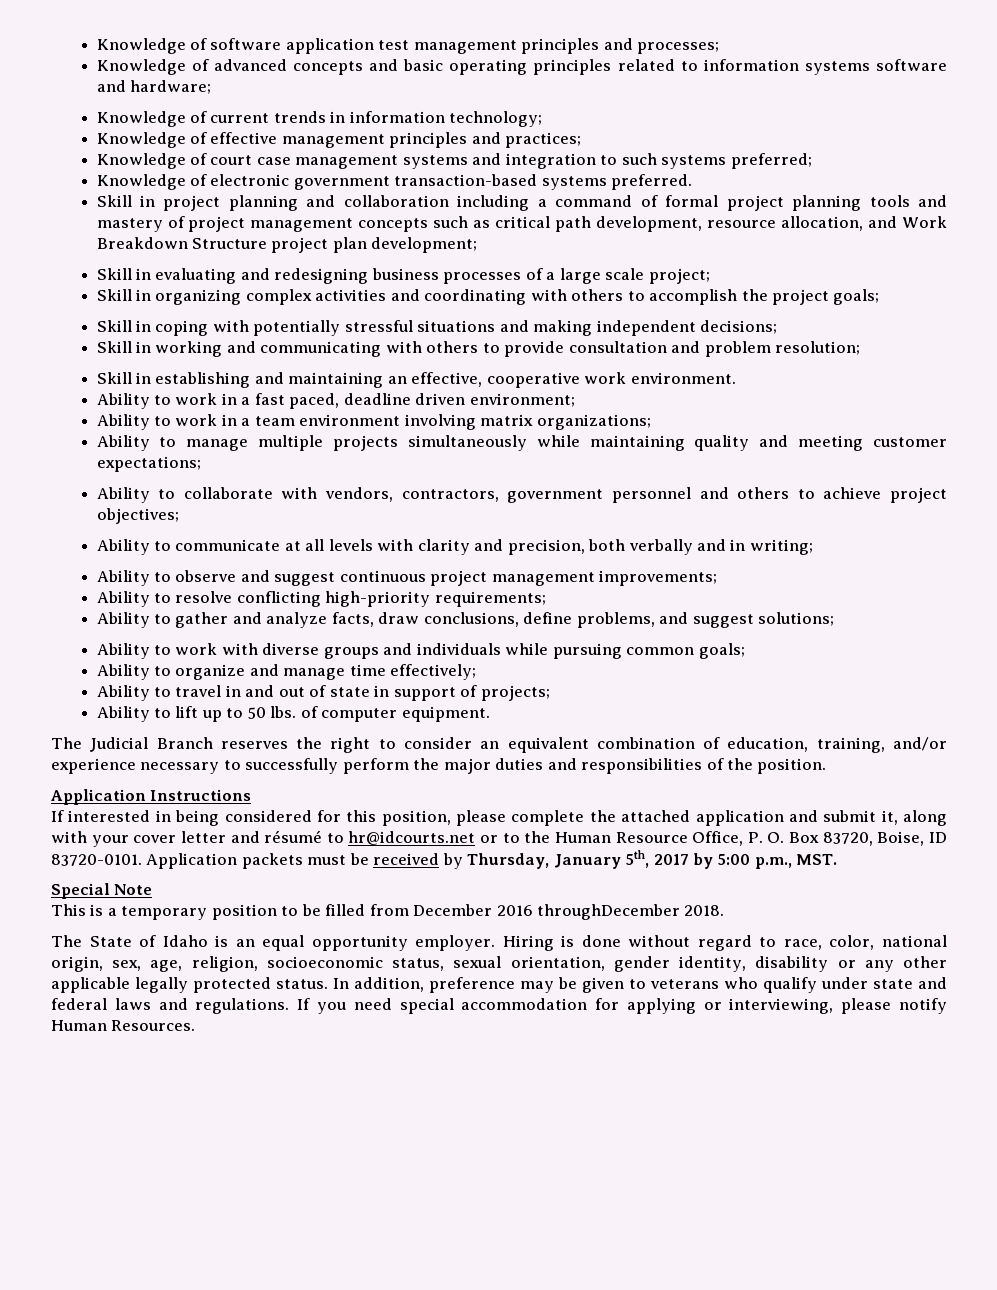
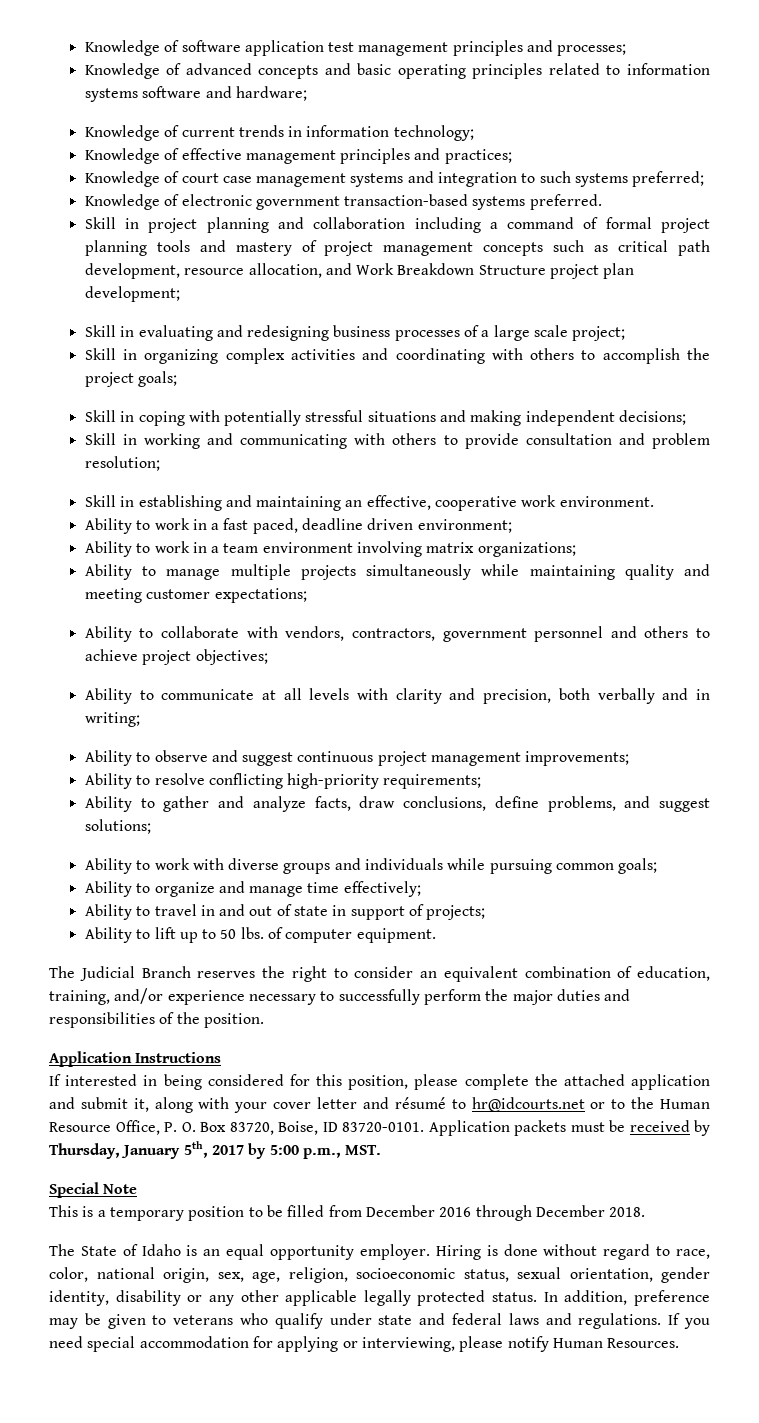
[537,904,681,920] throughDecember -> [475,1205,605,1221] through December

